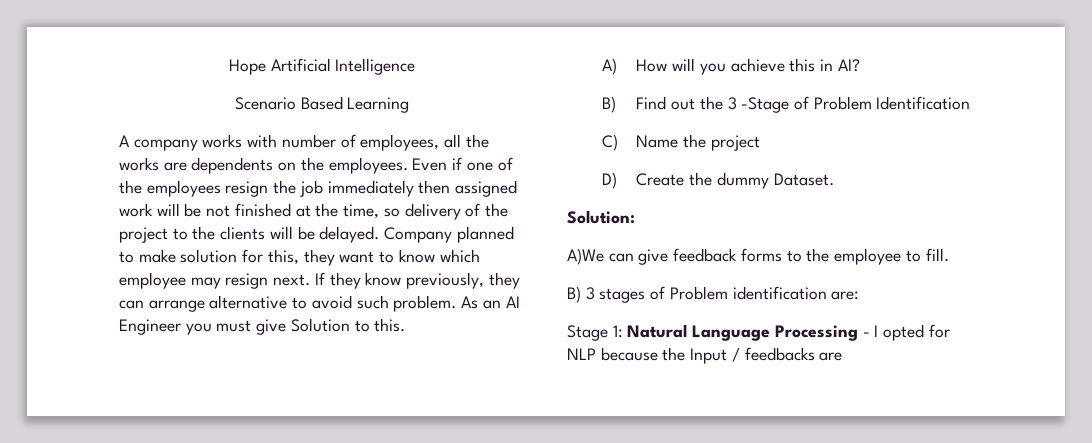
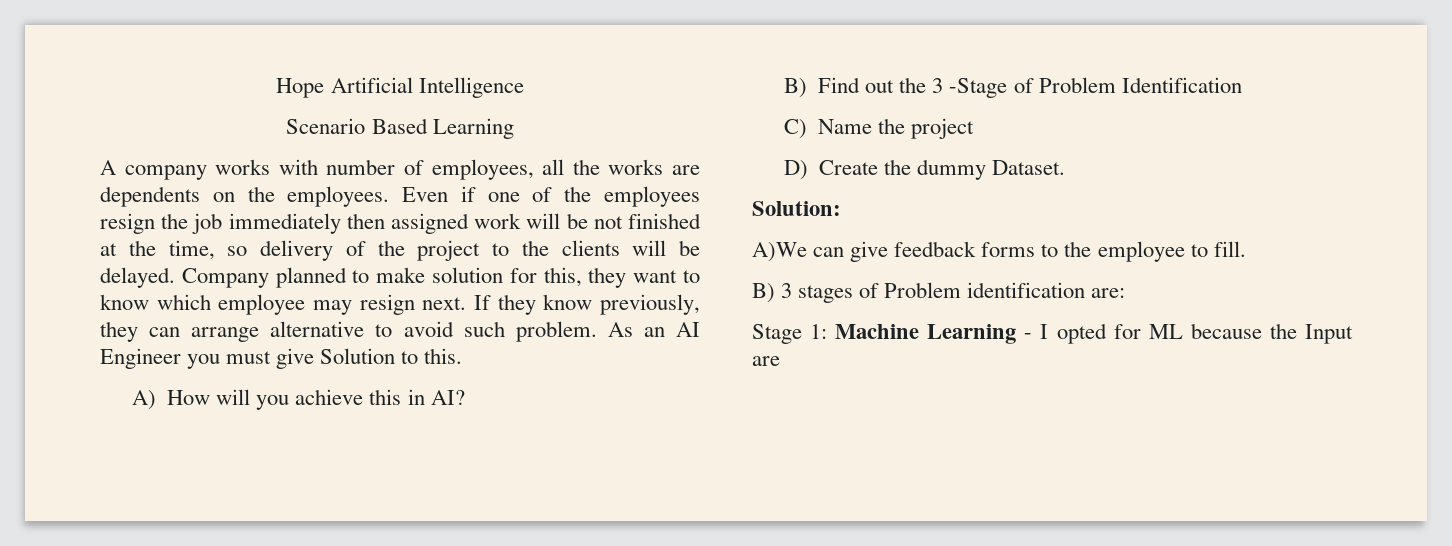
[627,324,858,341] Natural Language Processing -> [835,324,1017,344] Machine Learning
[567,348,596,360] NLP -> [1148,324,1183,339] ML
[731,347,815,362] / feedbacks -> (1353, 334) none

